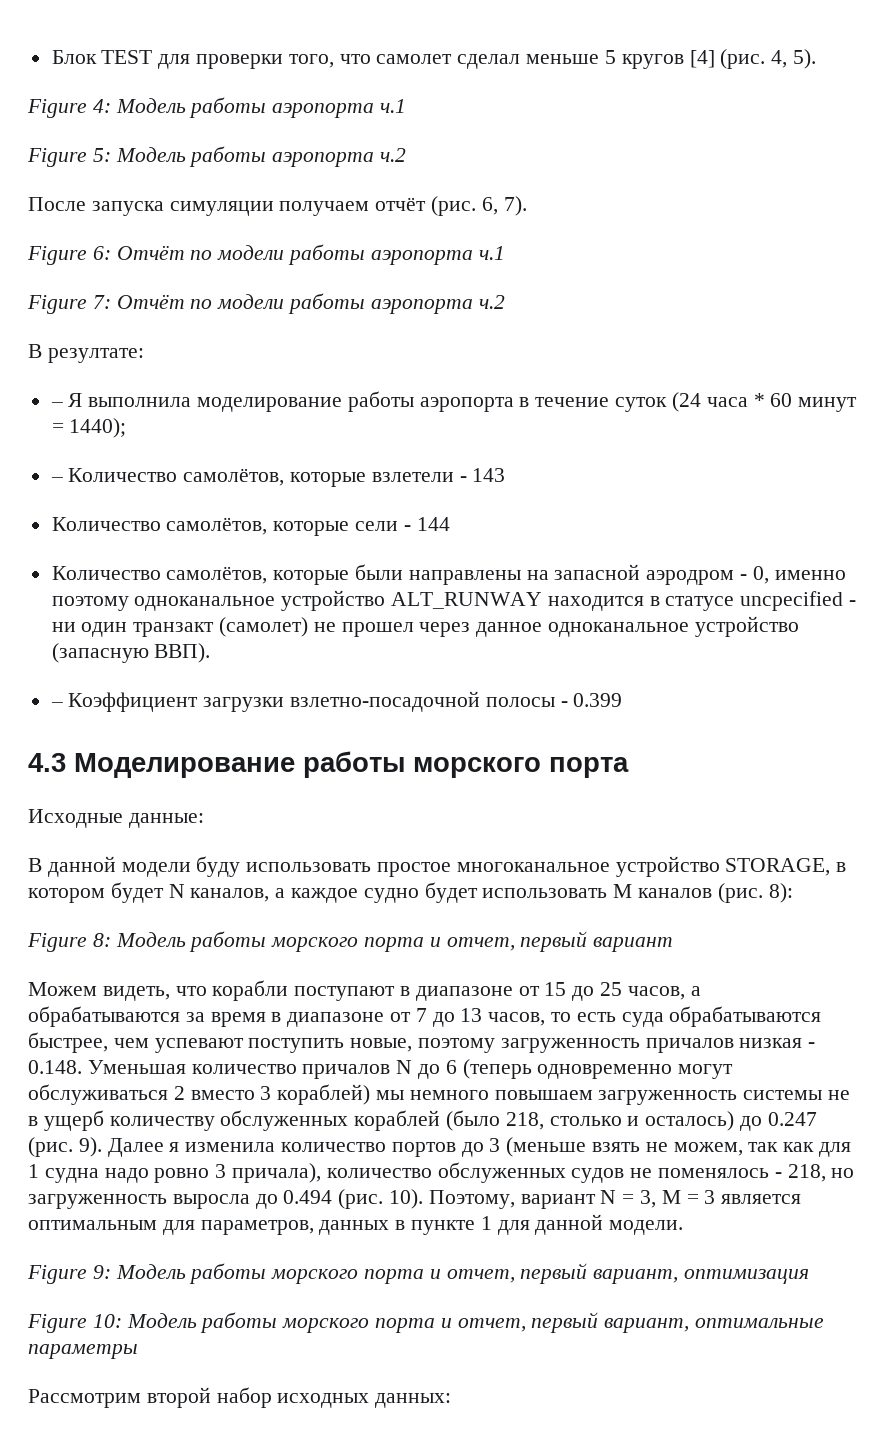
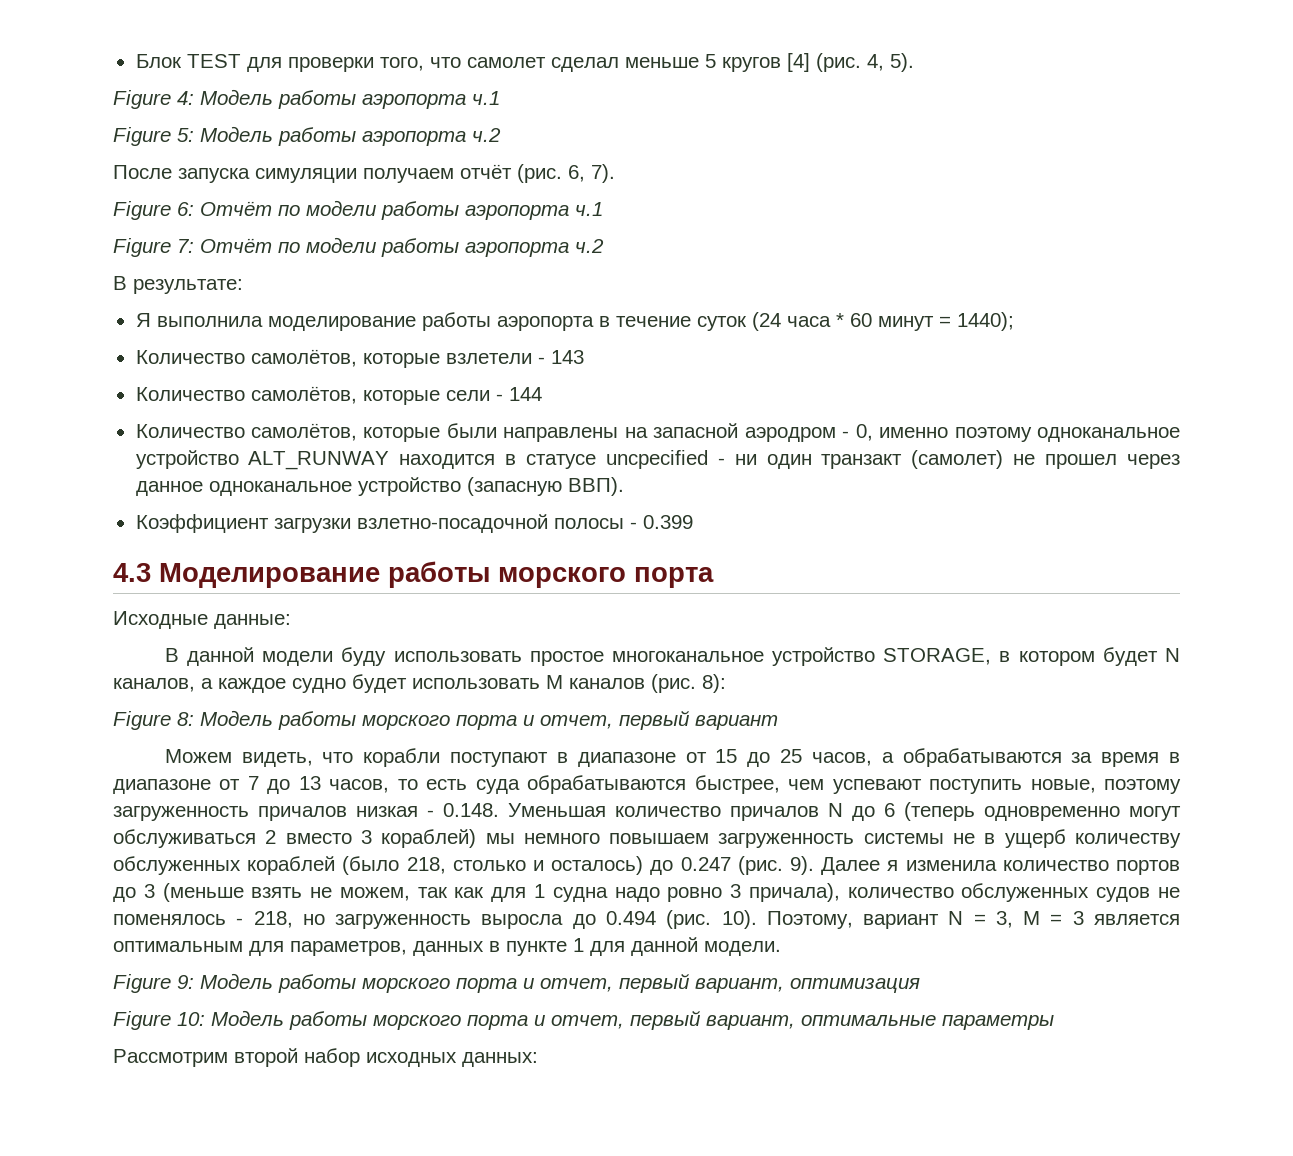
[47,348,144,363] [50,402,63,407] резултате: // – -> [133,279,243,294] результате: //
[50,477,63,482] – -> (1014, 321) none
[50,702,63,707] – -> (624, 486) none

